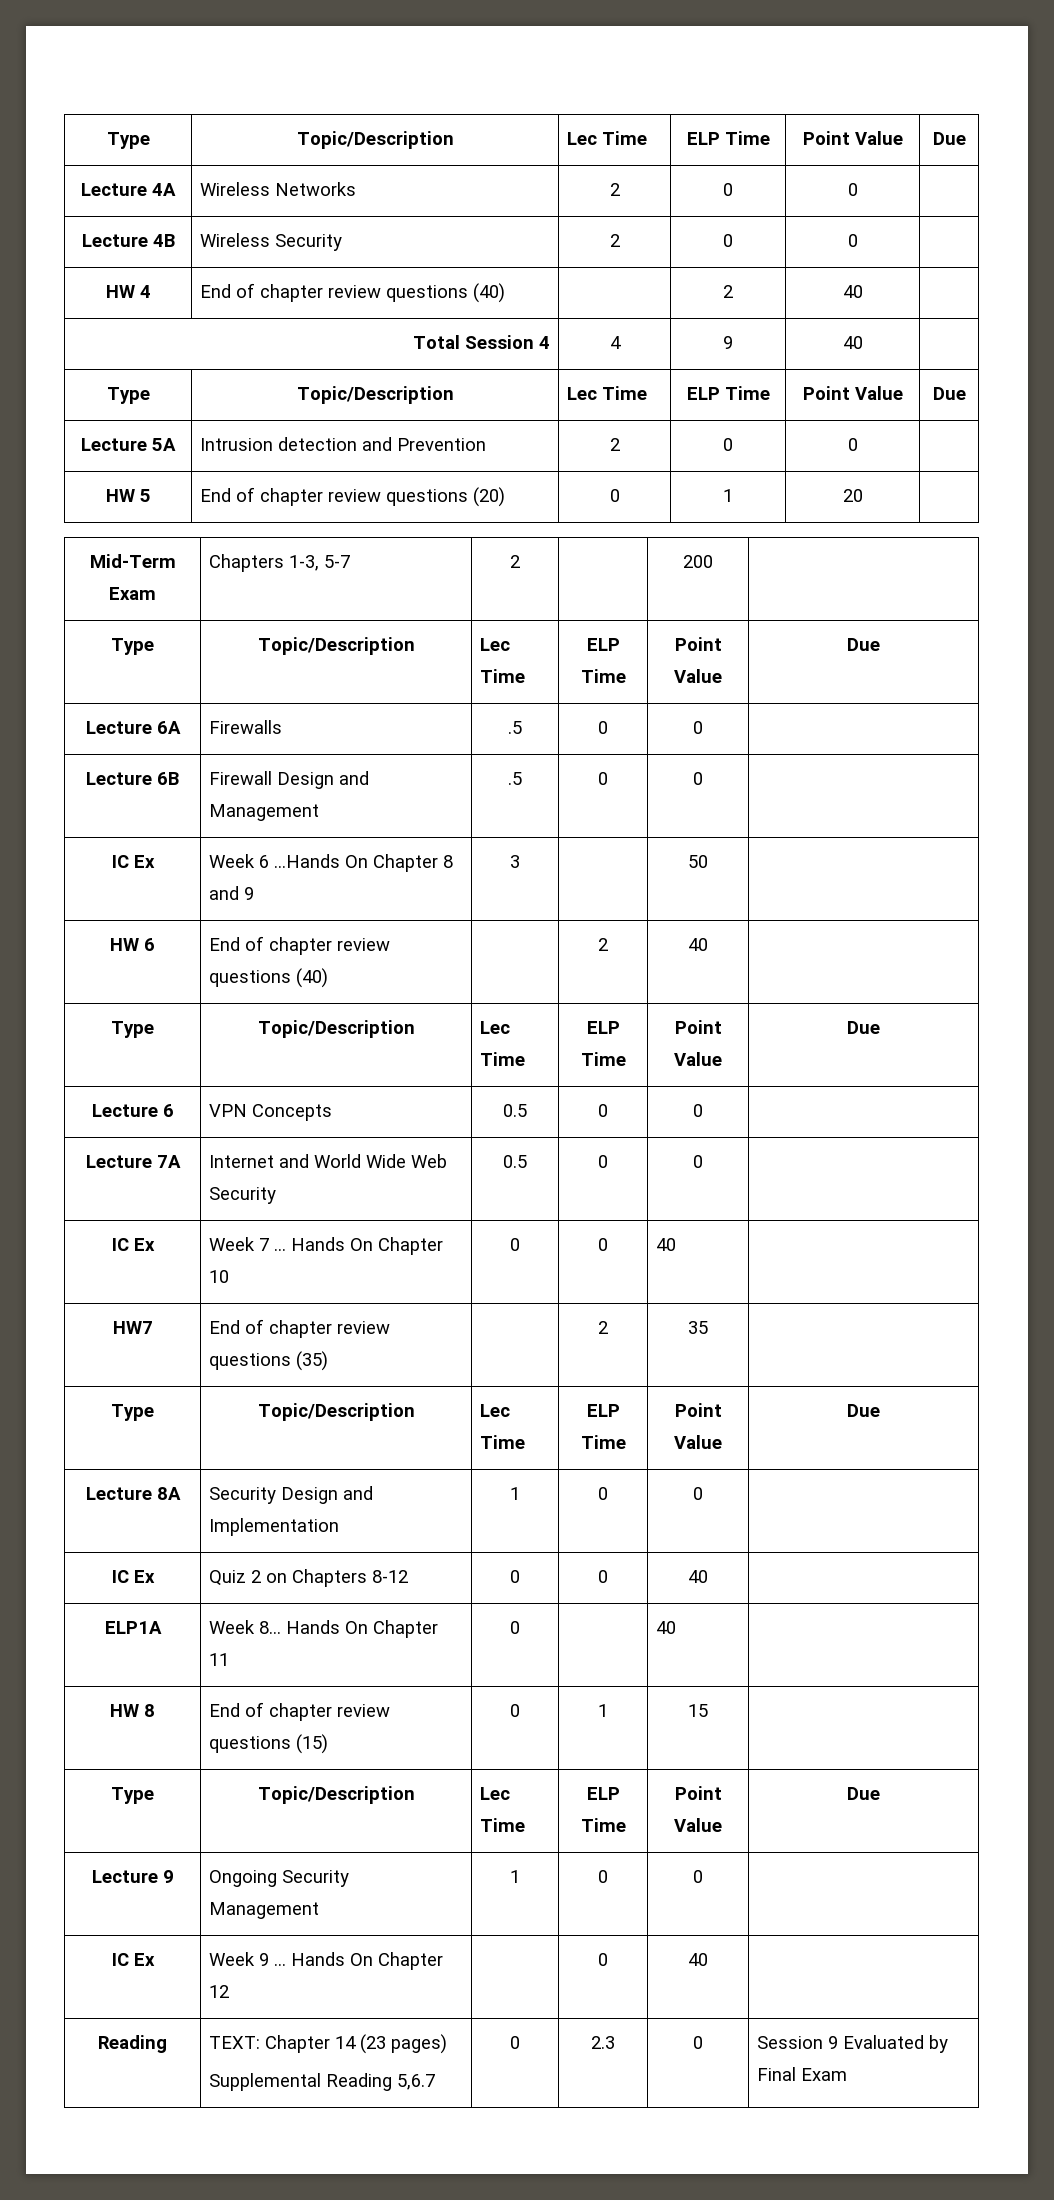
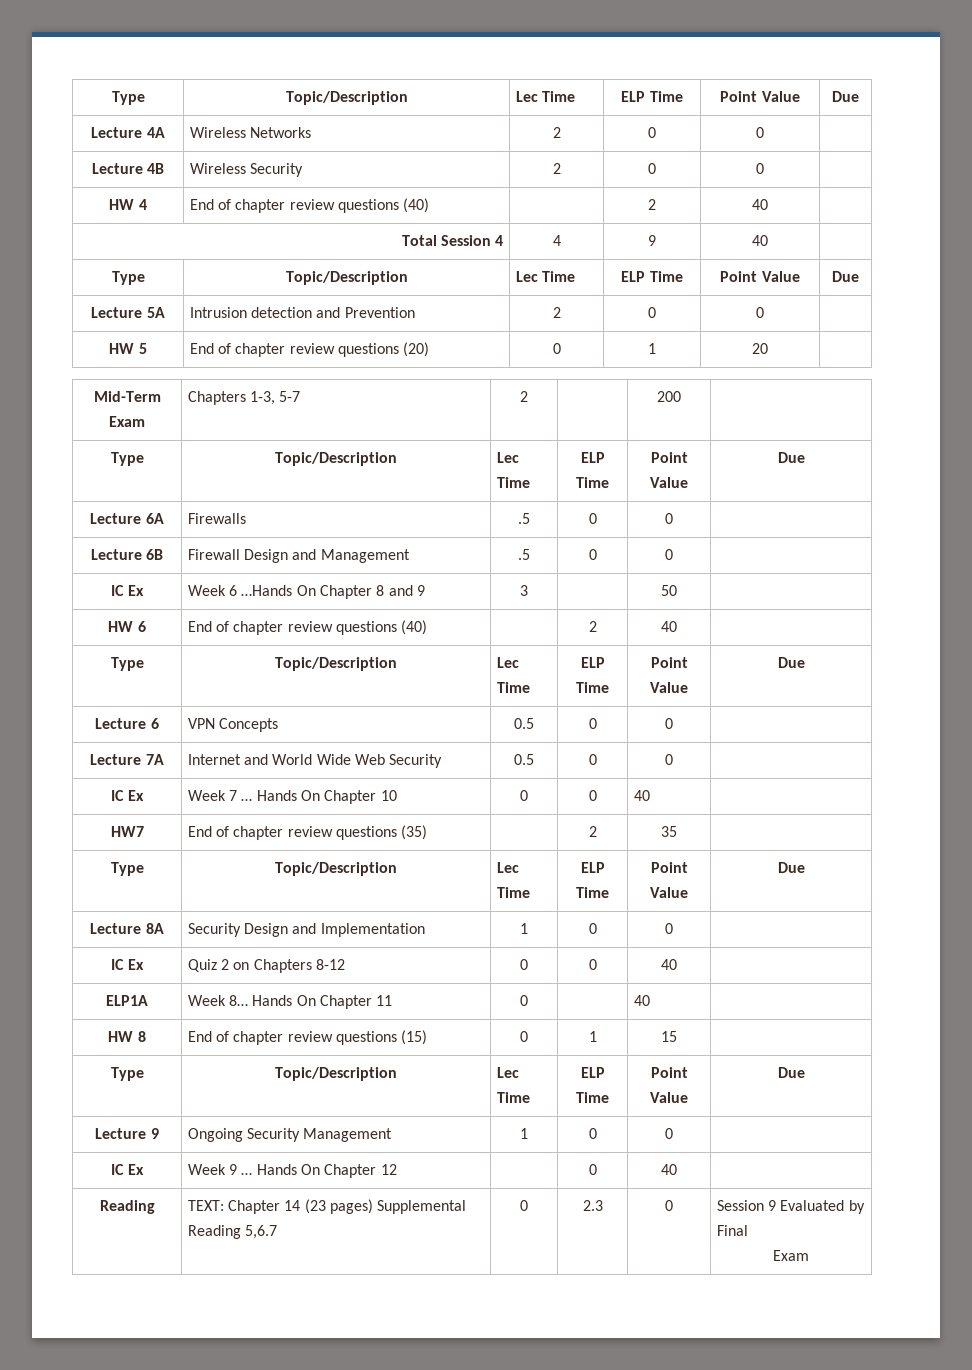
(448, 2044) // -> (374, 1206) none
(797, 2074) none -> (748, 1230) //

